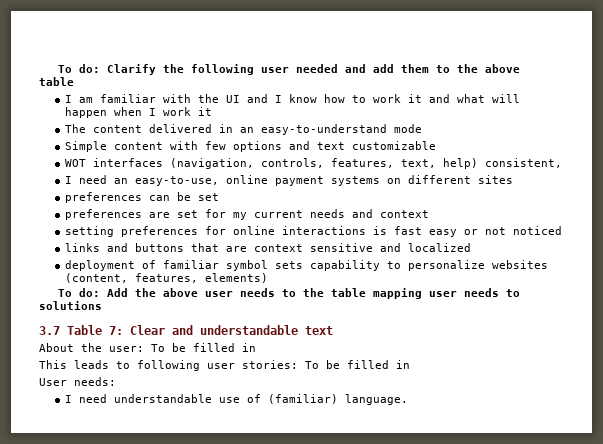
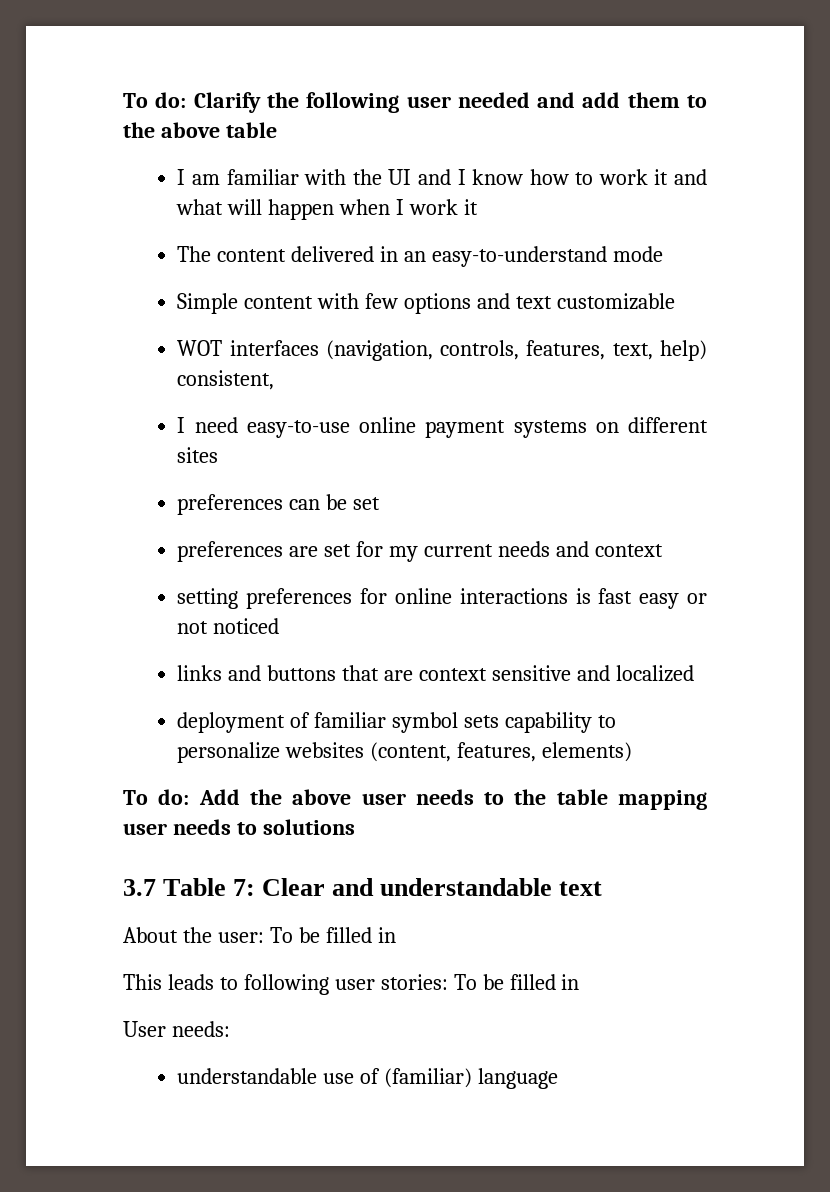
[113,176,219,186] an easy-to-use, -> [246,420,350,438] easy-to-use
[64,394,107,403] I need -> (230, 1029) none
[344,394,408,405] language. -> [478,1068,559,1089] language

